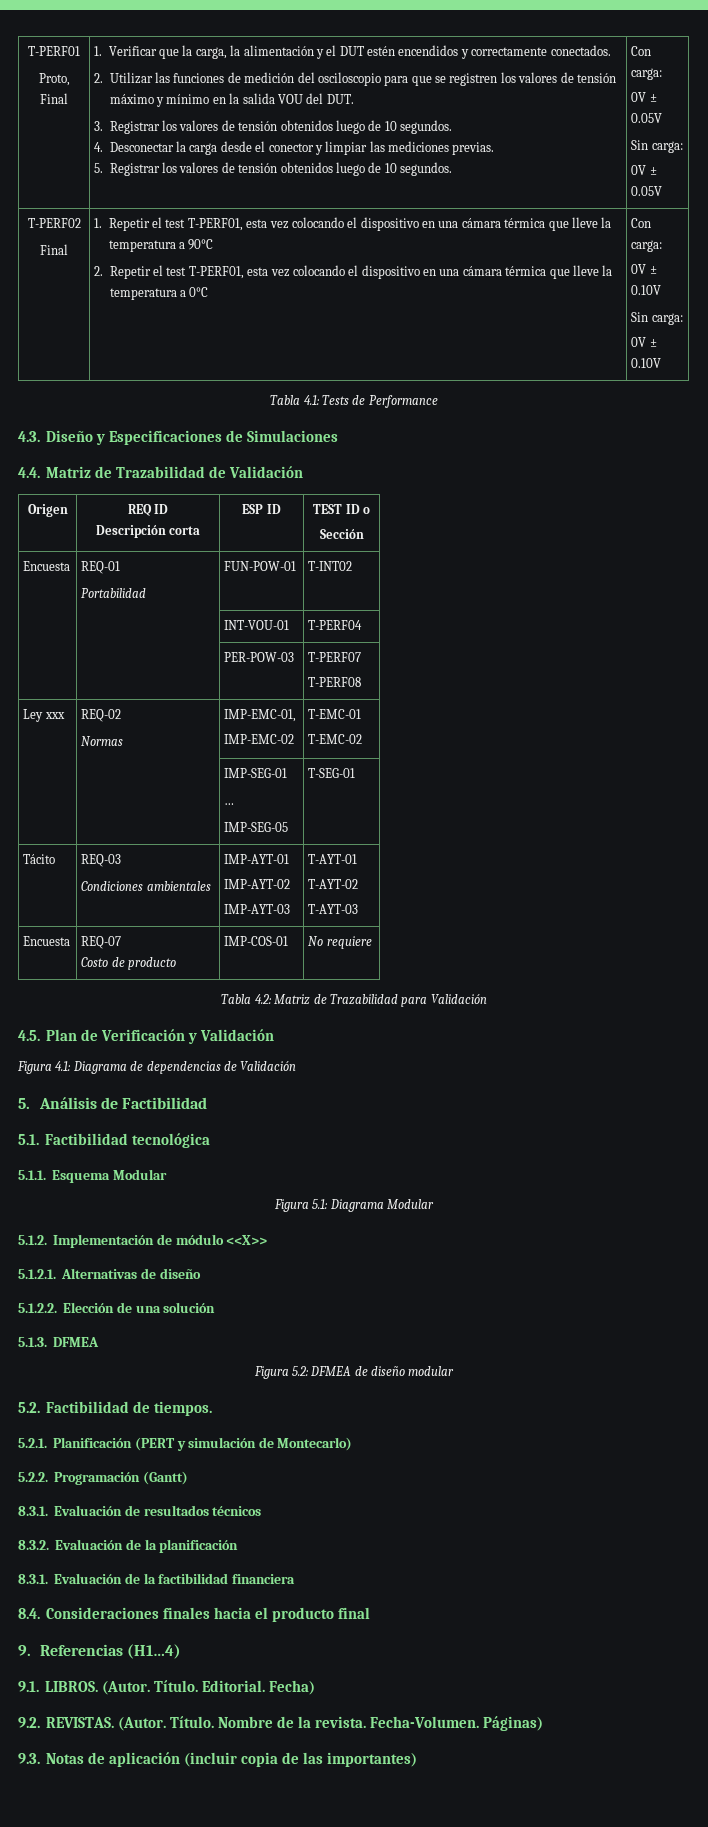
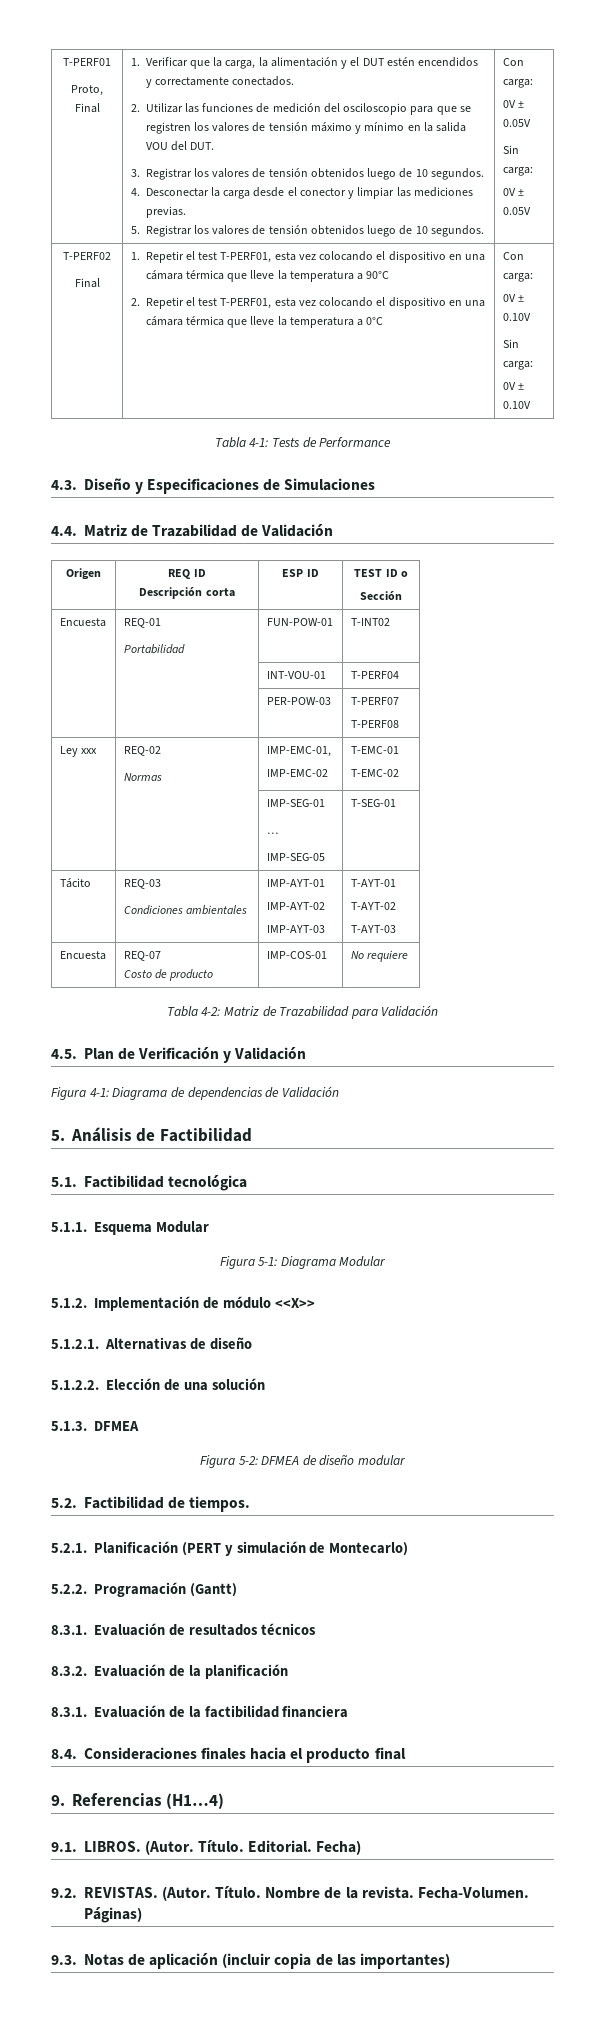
[303,395,320,405] 4.1: -> [249,438,269,447] 4-1:
[254,994,272,1004] 4.2: -> [201,1007,221,1016] 4-2:
[55,1061,72,1071] 4.1: -> [89,1088,109,1097] 4-1:
[312,1199,329,1209] 5.1: -> [258,1257,278,1266] 5-1:
[291,1366,309,1376] 5.2: -> [238,1456,258,1465] 5-2:

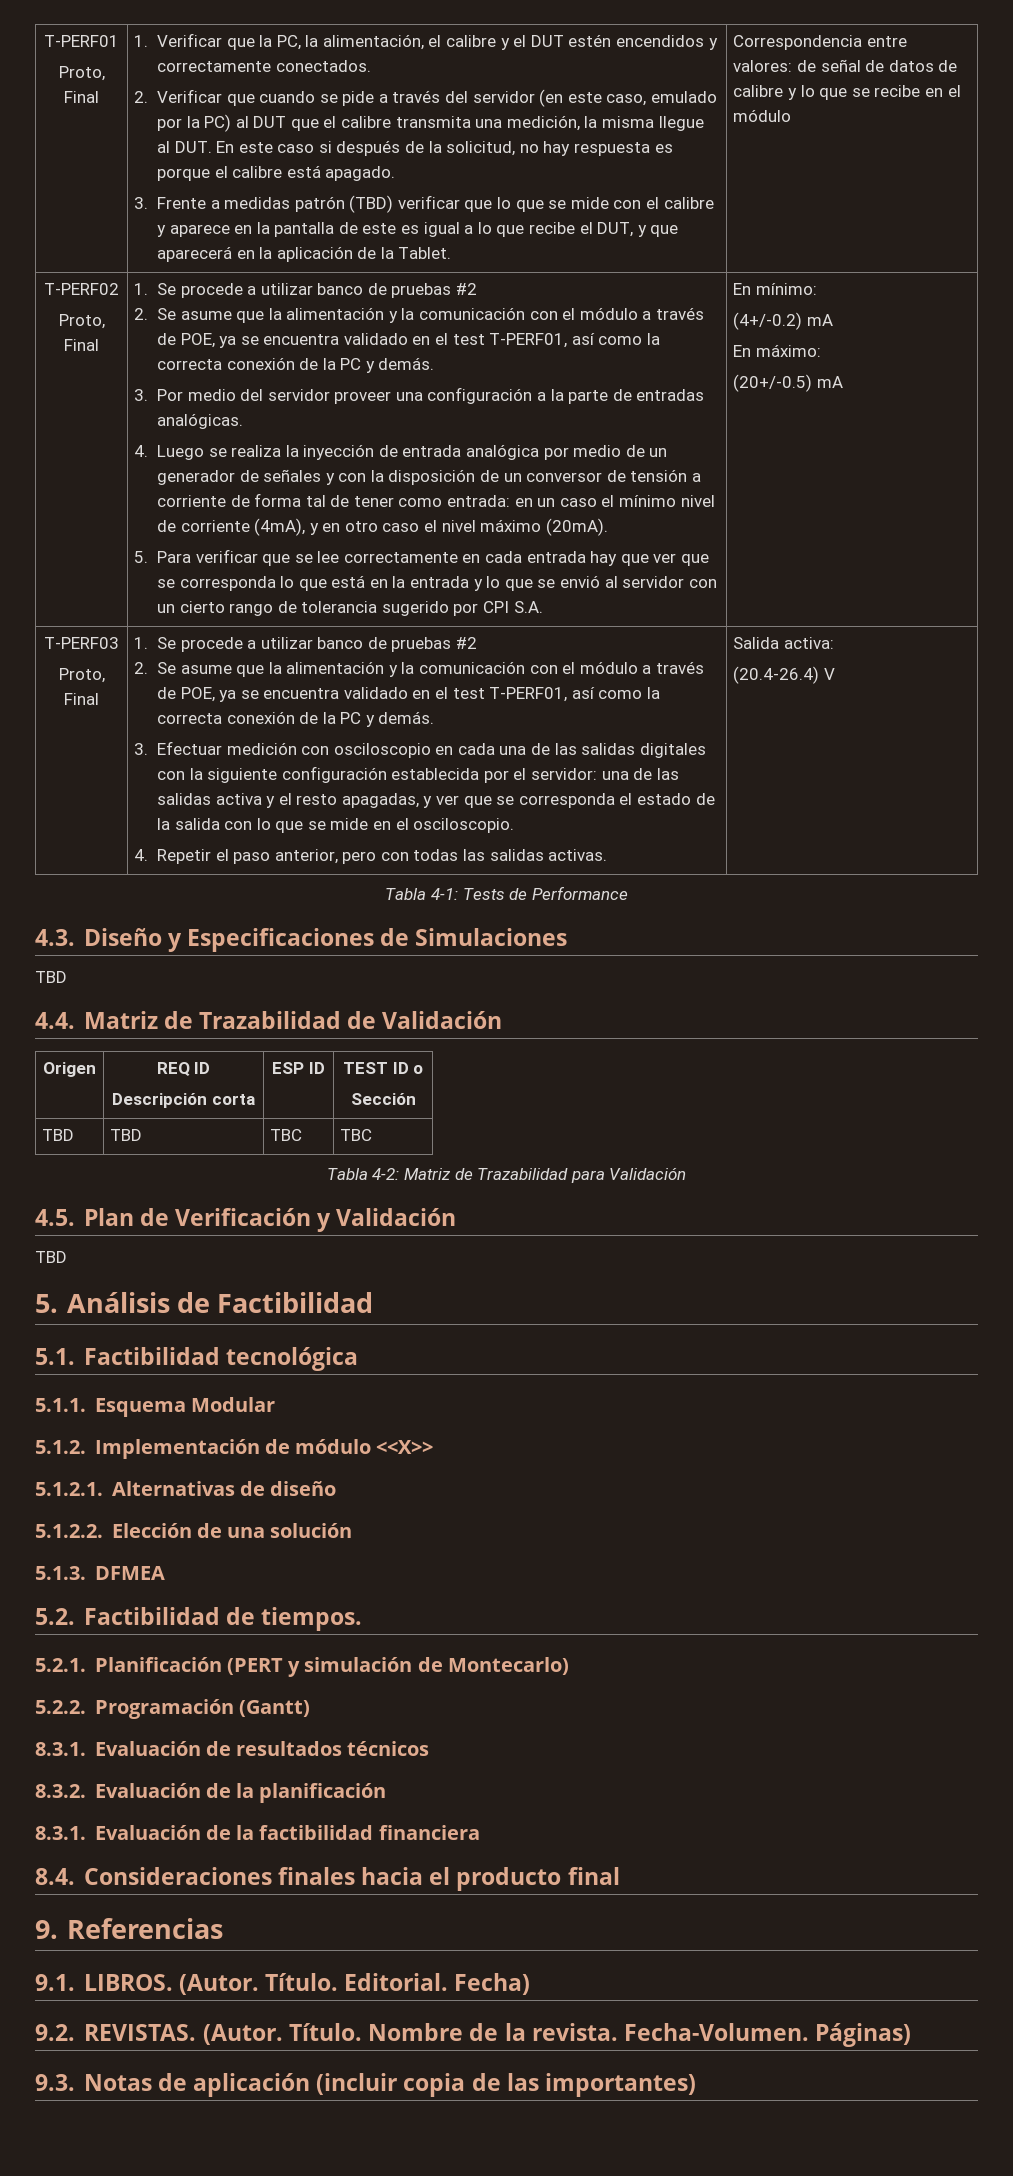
[225,57,338,69] carga, la alimentación -> [276,34,497,50] PC, la alimentación, el calibre
[145,103,471,115] [145,122,467,134] [145,141,215,151] [130,168,484,180] [130,187,473,199] [145,206,186,218] [130,225,484,237] [502,58,524,66] [502,79,533,88] [502,100,525,108] [502,119,531,127] [502,145,519,154] [502,167,533,176] [502,188,525,196] [502,207,531,215] Utilizar las funciones de medición del osciloscopio para que se registren los valores de tensión máximo y mínimo en la salida VOU del DUT. // 3. Registrar los valores de tensión obtenidos luego de 10 segundos. // 4. Desconectar la carga desde el conector y limpiar las mediciones previas. // 5. Registrar los valores de tensión obtenidos luego de 10 segundos. | Con carga: // 0V ± 0.05V // Sin carga: // 0V ± 0.05V -> [156,89,718,107] [156,114,704,132] [156,140,673,156] [156,165,396,181] [134,195,714,213] [156,222,679,237] [156,246,452,262] [733,35,908,50] [733,59,958,72] [733,85,961,100] [733,109,792,122] Verificar que cuando se pide a través del servidor (en este caso, emulado por la PC) al DUT que el calibre transmita una medición, la misma llegue al DUT. En este caso si después de la solicitud, no hay respuesta es porque el calibre está apagado. // 3. Frente a medidas patrón (TBD) verificar que lo que se mide con el calibre y aparece en la pantalla de este es igual a lo que recibe el DUT, y que aparecerá en la aplicación de la Tablet. | Correspondencia entre valores: de señal de datos de calibre y lo que se recibe en el módulo
[74,278,100,288] [130,251,486,263] [145,270,390,282] [130,297,486,309] [145,316,384,328] [502,252,524,260] [502,273,533,282] [502,294,525,302] [502,313,531,321] [502,339,519,348] [502,361,533,370] [502,382,525,390] [502,401,531,409] Final | 1. Repetir el test T-PERF01, esta vez colocando el dispositivo en una cámara térmica que lleve la temperatura a 90°C // 2. Repetir el test T-PERF01, esta vez colocando el dispositivo en una cámara térmica que lleve la temperatura a 0°C | Con carga: // 0V ± 0.10V // Sin carga: // 0V ± 0.10V -> [58,314,105,329] [64,339,99,351] [134,283,478,298] [134,307,705,323] [156,333,661,348] [156,357,435,373] [134,387,705,404] [156,413,243,429] [134,444,668,460] [156,469,702,485] [156,493,715,507] [156,518,608,536] [134,549,710,566] [156,575,717,591] [156,601,543,616] [733,283,818,295] [733,312,834,330] [733,344,822,357] [733,374,844,392] [44,637,119,649] [58,668,105,683] [64,693,99,705] [134,637,478,652] [134,661,705,677] [156,687,661,702] [156,711,435,727] [134,741,706,758] [156,766,679,783] [156,793,715,808] [156,818,515,833] [134,849,608,864] [733,637,835,649] [733,666,836,684] Proto, Final | 1. Se procede a utilizar banco de pruebas #2 // 2. Se asume que la alimentación y la comunicación con el módulo a través de POE, ya se encuentra validado en el test T-PERF01, así como la correcta conexión de la PC y demás. // 3. Por medio del servidor proveer una configuración a la parte de entradas analógicas. // 4. Luego se realiza la inyección de entrada analógica por medio de un generador de señales y con la disposición de un conversor de tensión a corriente de forma tal de tener como entrada: en un caso el mínimo nivel de corriente (4mA), y en otro caso el nivel máximo (20mA). // 5. Para verificar que se lee correctamente en cada entrada hay que ver que se corresponda lo que está en la entrada y lo que se envió al servidor con un cierto rango de tolerancia sugerido por CPI S.A. | En mínimo: // (4+/-0.2) mA // En máximo: // (20+/-0.5) mA // T-PERF03 // Proto, Final | 1. Se procede a utilizar banco de pruebas #2 // 2. Se asume que la alimentación y la comunicación con el módulo a través de POE, ya se encuentra validado en el test T-PERF01, así como la correcta conexión de la PC y demás. // 3. Efectuar medición con osciloscopio en cada una de las salidas digitales con la siguiente configuración establecida por el servidor: una de las salidas activa y el resto apagadas, y ver que se corresponda el estado de la salida con lo que se mide en el osciloscopio. // 4. Repetir el paso anterior, pero con todas las salidas activas. | Salida activa: // (20.4-26.4) V
(376, 484) none -> [35,971,67,983] // TBD
[59,618,106,627] [123,618,161,628] [123,644,185,654] [266,618,333,626] [350,618,390,626] [266,671,326,679] [350,671,399,679] [266,697,331,705] [350,697,399,705] [350,720,399,728] [59,746,98,757] [123,746,161,756] [123,773,162,781] [266,746,331,757] [266,769,328,777] [350,746,399,754] [350,769,399,777] [266,799,325,807] [266,832,278,834] [266,853,325,861] [350,799,396,807] [59,878,91,888] [123,879,161,889] [123,905,248,915] [266,879,325,887] [266,902,325,910] [266,925,325,933] [350,879,396,887] [350,902,396,910] [350,925,396,933] [59,951,106,960] [123,951,161,961] [123,969,214,981] [266,951,327,959] [350,950,409,962] Encuesta | REQ-01 // Portabilidad | FUN-POW-01 | T-INT02 // | | INT-VOU-01 | T-PERF04 // | | PER-POW-03 | T-PERF07 // T-PERF08 // Ley xxx | REQ-02 // Normas | IMP-EMC-01, // IMP-EMC-02 | T-EMC-01 // T-EMC-02 // | | IMP-SEG-01 // … // IMP-SEG-05 | T-SEG-01 // Tácito | REQ-03 // Condiciones ambientales | IMP-AYT-01 // IMP-AYT-02 // IMP-AYT-03 | T-AYT-01 // T-AYT-02 // T-AYT-03 // Encuesta | REQ-07 // Costo de producto | IMP-COS-01 | No requiere -> [42,1129,75,1141] [110,1129,143,1141] [270,1129,303,1141] [340,1129,373,1141] TBD | TBD | TBC | TBC
[51,1086,339,1100] Figura 4-1: Diagrama de dependencias de Validación -> [35,1251,67,1263] TBD
[219,1256,387,1269] // Figura 5-1: Diagrama Modular -> (275, 1404) none
[199,1454,407,1468] // Figura 5-2: DFMEA de diseño modular -> (165, 1573) none
[166,1793,225,1809] (H1…4) -> (224, 1928) none

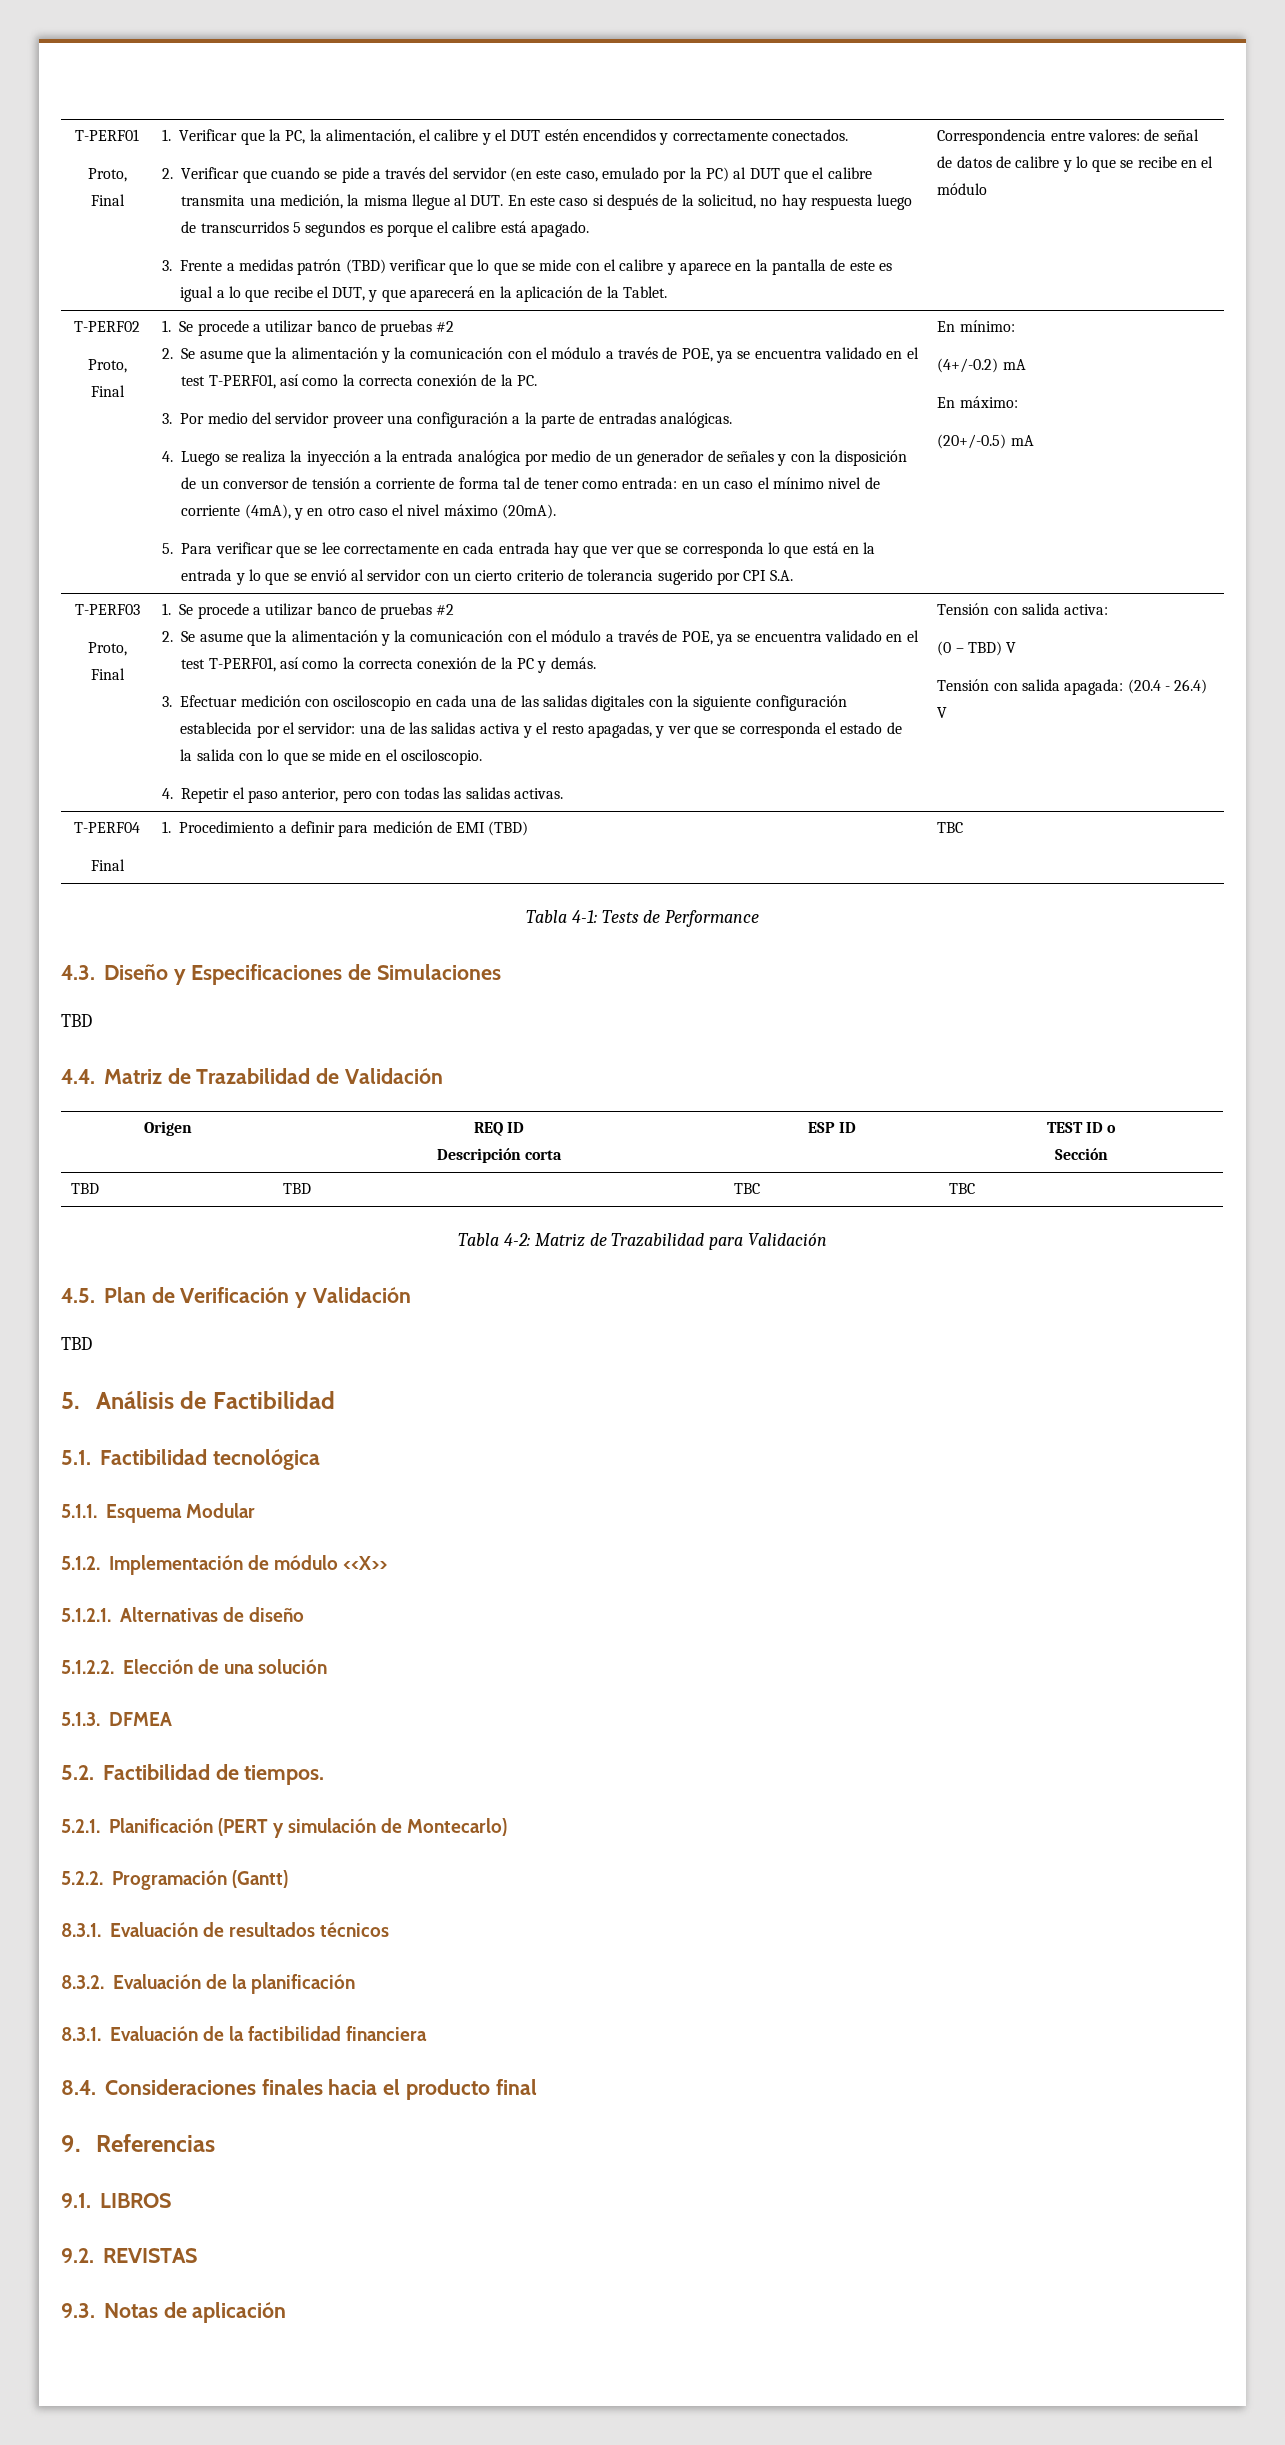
(651, 149) none -> [877,194,913,210] [181,221,366,237] luego de transcurridos 5 segundos
[340,357,435,373] PC y demás. -> [517,375,538,386] PC.
[378,445,398,457] de -> [373,450,399,462] a la
[229,603,274,616] rango -> [516,570,564,581] criterio
[733,637,835,649] [733,666,836,684] Salida activa: // (20.4-26.4) V -> [937,603,1109,615] [937,641,1017,656] [937,679,1208,695] [937,707,948,718] [74,822,140,833] [90,859,125,871] [162,821,529,837] [937,822,964,833] Tensión con salida activa: // (0 – TBD) V // Tensión con salida apagada: (20.4 - 26.4) V // T-PERF04 // Final | 1. Procedimiento a definir para medición de EMI (TBD) | TBC
[83,1973,531,1995] [35,2023,912,2047] LIBROS. (Autor. Título. Editorial. Fecha) // 9.2. REVISTAS. (Autor. Título. Nombre de la revista. Fecha-Volumen. Páginas) -> [99,2193,171,2208] [61,2248,197,2263] LIBROS // 9.2. REVISTAS
[316,2073,696,2097] (incluir copia de las importantes) -> (287, 2312) none

